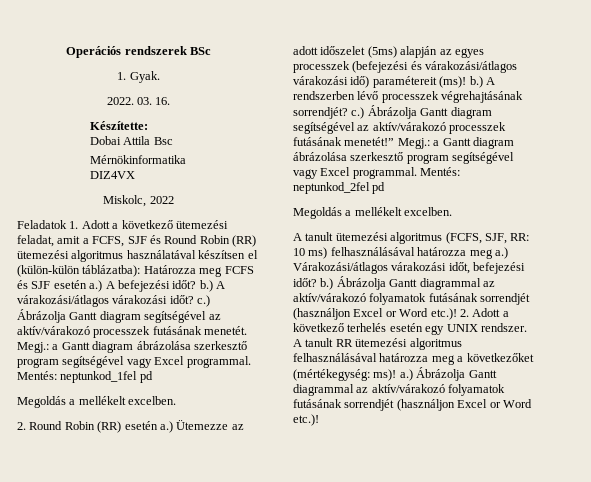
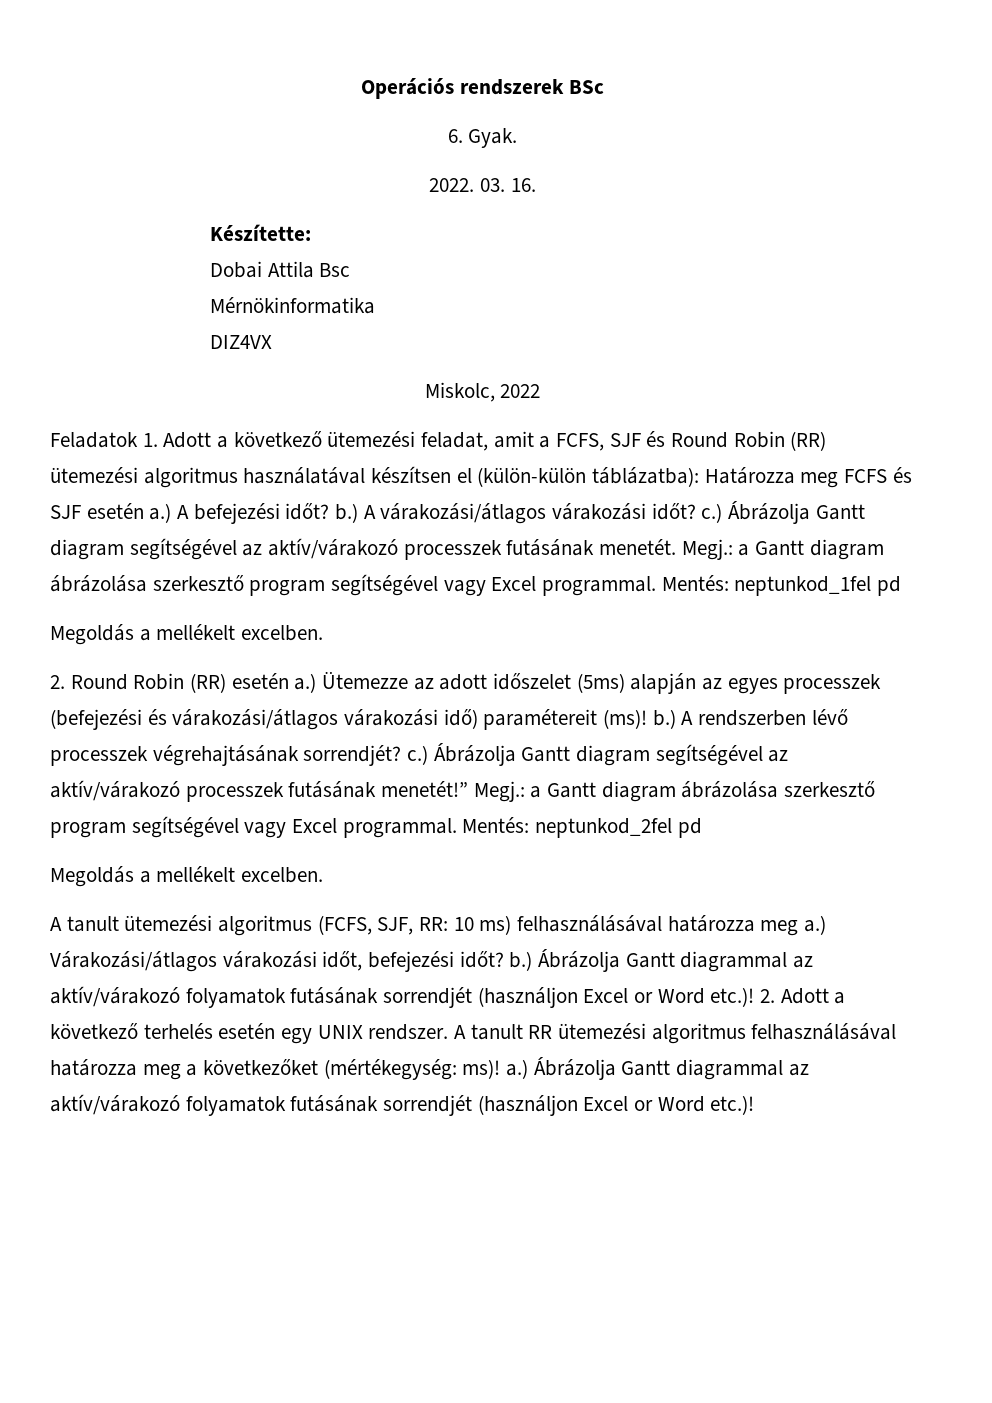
[117,72,127,80] 1. -> [447,129,463,143] 6.

